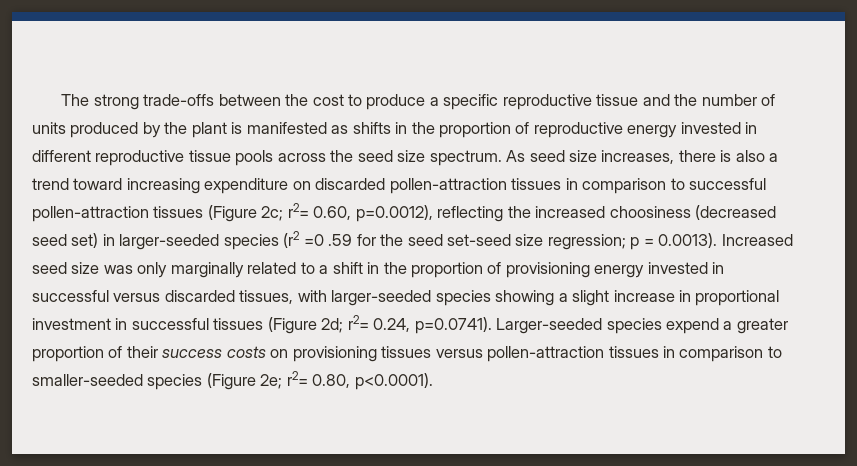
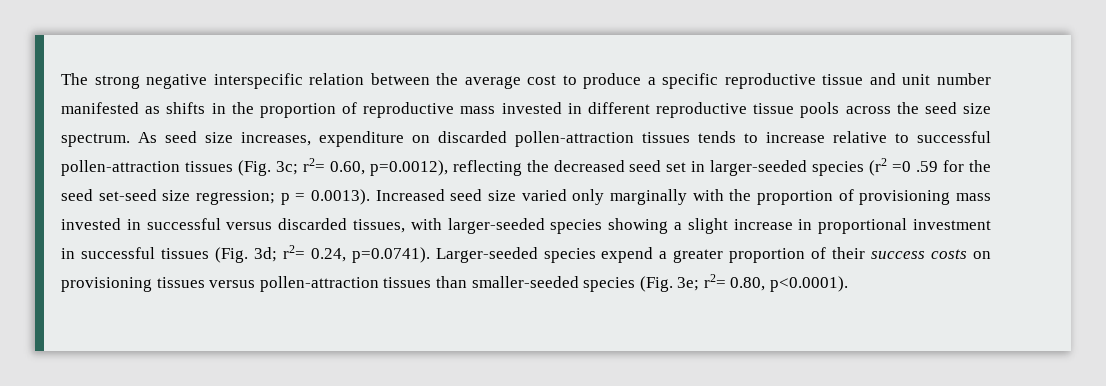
[143,94,215,106] trade-offs -> [146,73,365,89] negative interspecific relation
(309, 100) none -> [464,76,521,89] average
[674,94,776,106] [32,122,243,138] the number of units produced by the plant is -> [902,73,991,85] unit number
[627,125,678,138] energy -> [460,106,496,114] mass
[678,150,779,162] [32,178,200,194] there is also a trend toward increasing -> (311, 139) none
[565,178,667,194] in comparison -> [698,131,887,143] tends to increase relative
[207,205,284,222] (Figure 2c; -> [237,160,298,176] (Fig. 3c;
[535,205,777,220] [32,233,99,248] increased choosiness (decreased seed set) -> [553,160,687,172] decreased seed set
[103,265,133,274] was -> [521,189,567,201] varied
[247,262,380,274] related to a shift in -> [692,189,724,201] with
[594,265,645,278] energy -> [955,193,991,201] mass
[267,317,344,334] (Figure 2d; -> [214,247,277,263] (Fig. 3d;
[663,346,782,362] [32,373,283,390] in comparison to smaller-seeded species (Figure 2e; -> [435,276,700,292] than smaller-seeded species (Fig. 3e;

